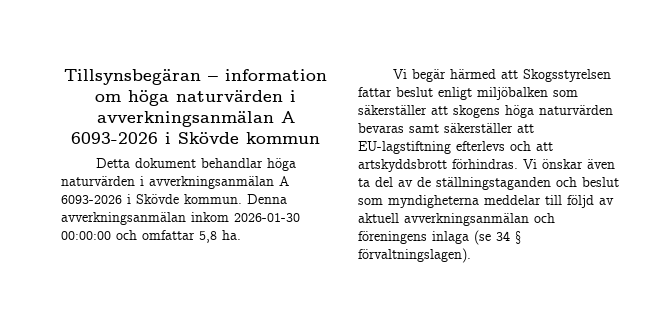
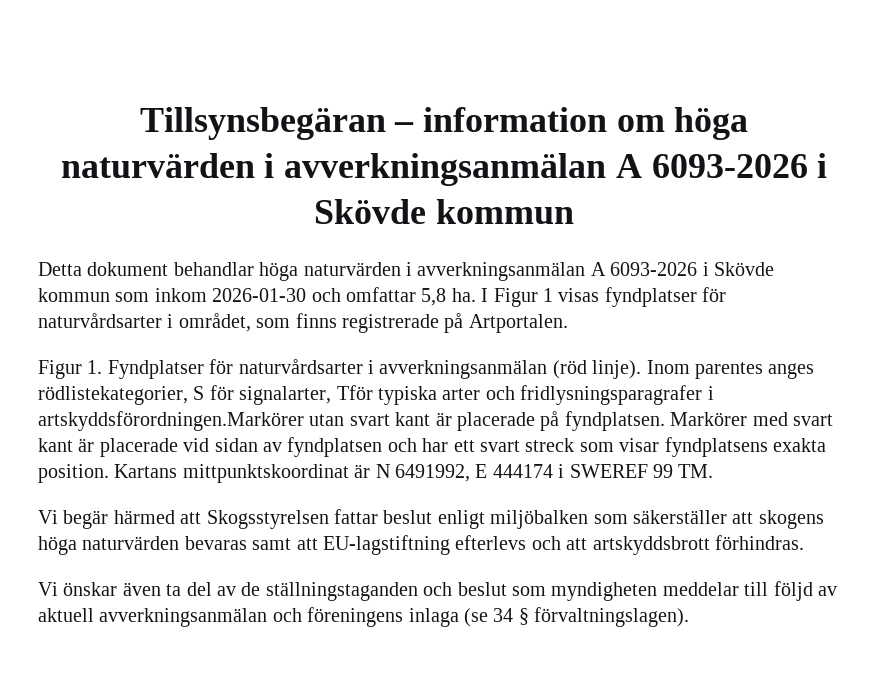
[184,194,287,204] [61,212,186,225] kommun. Denna avverkningsanmälan -> [38,288,150,302] kommun som
[61,231,111,240] 00:00:00 -> (307, 295) none
(241, 235) none -> [481,287,727,307] [38,313,568,333] [38,359,815,379] [38,385,714,405] [38,411,833,431] [38,437,826,457] [38,464,714,483] I Figur 1 visas fyndplatser för naturvårdsarter i området, som finns registrerade på Artportalen. // Figur 1. Fyndplatser för naturvårdsarter i avverkningsanmälan (röd linje). Inom parentes anges rödlistekategorier, S för signalarter, Tför typiska arter och fridlysningsparagrafer i artskyddsförordningen.Markörer utan svart kant är placerade på fyndplatsen. Markörer med svart kant är placerade vid sidan av fyndplatsen och har ett svart streck som visar fyndplatsens exakta position. Kartans mittpunktskoordinat är N 6491992, E 444174 i SWEREF 99 TM.
[444,123,513,133] säkerställer -> (292, 544) none
(518, 164) none -> (804, 542) //
[388,195,479,208] myndigheterna -> [551,582,658,601] myndigheten

